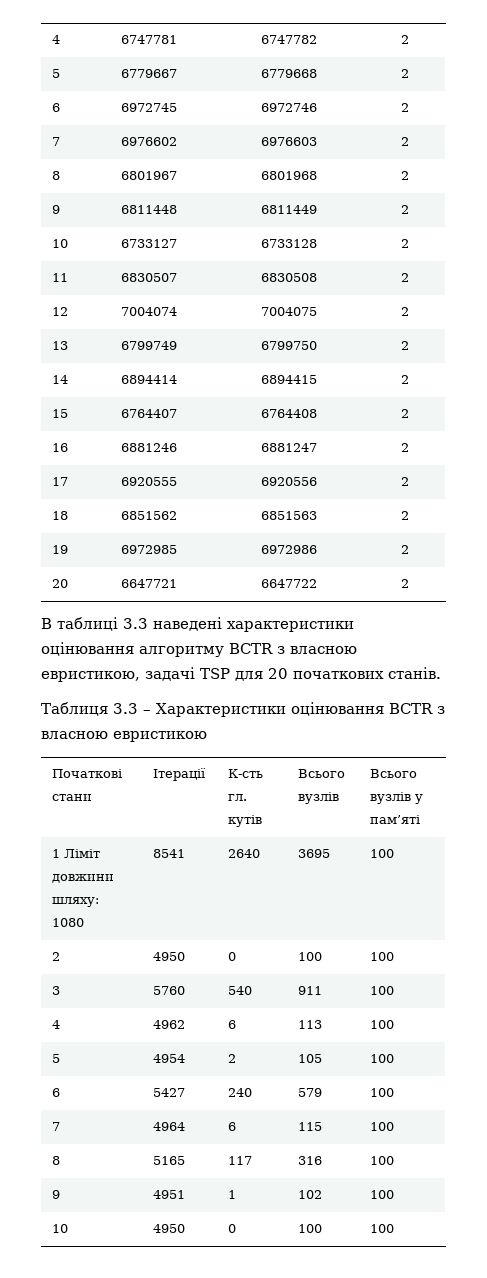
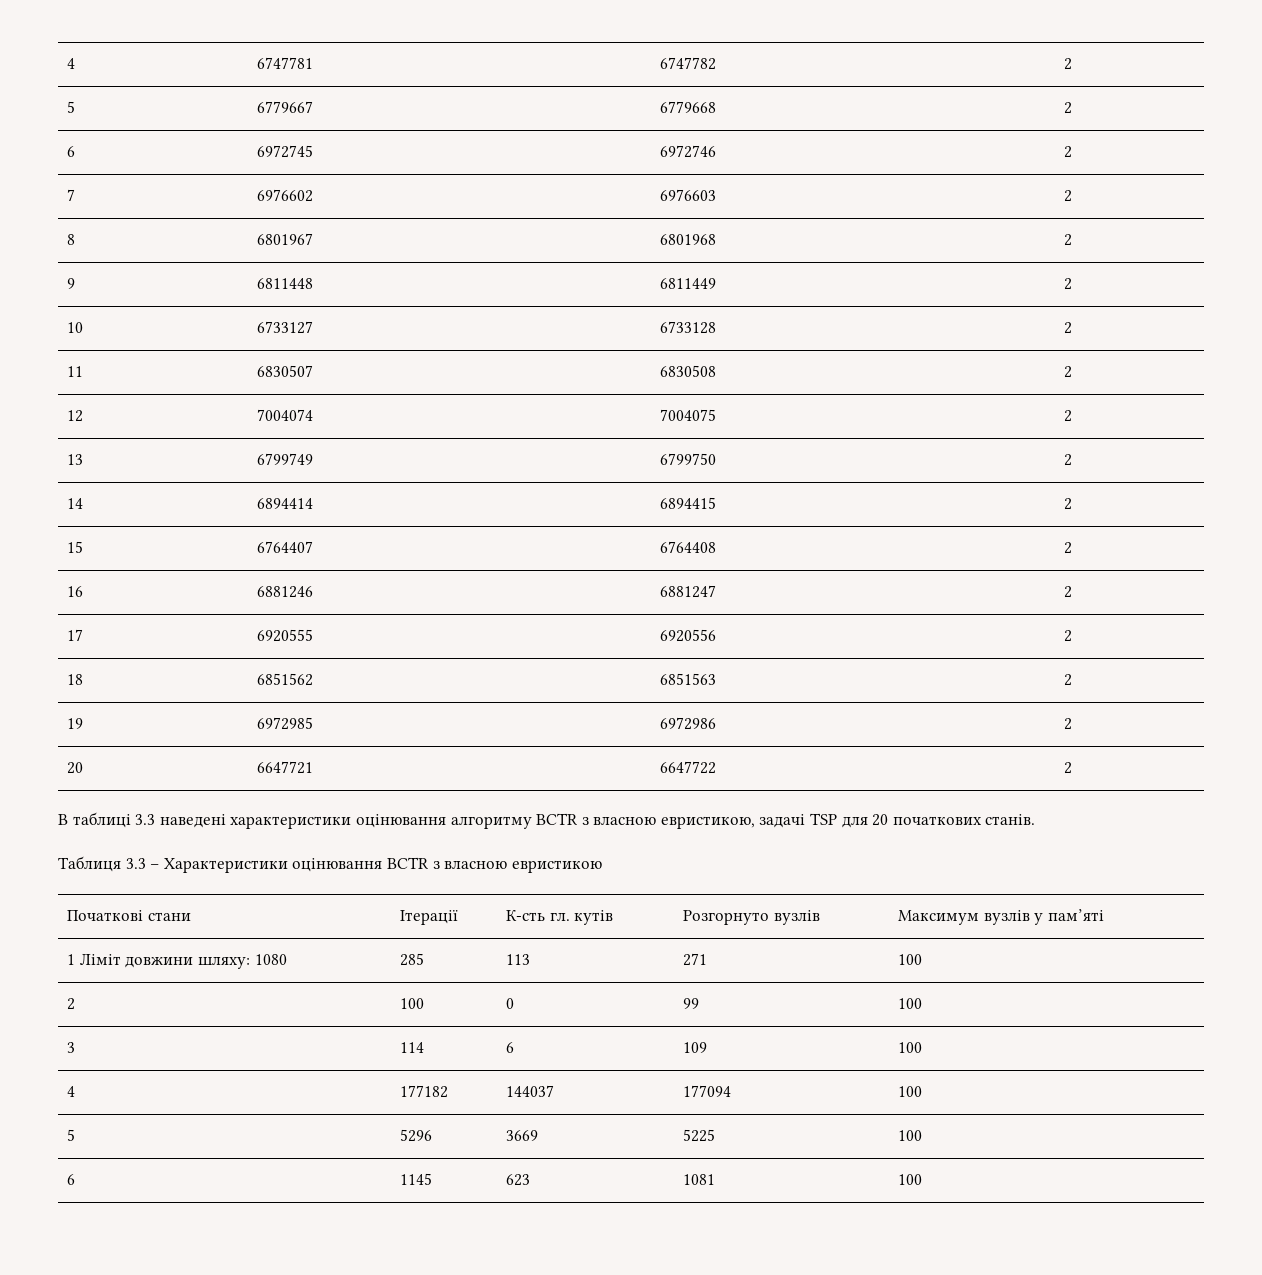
[298,769,346,778] Всього -> [683,910,770,925] Розгорнуто
[370,769,418,778] Всього -> [898,910,980,925] Максимум
[153,849,186,858] [228,849,261,858] [298,849,331,858] 8541 | 2640 | 3695 -> [400,953,425,966] [506,954,531,965] [683,953,708,966] 285 | 113 | 271
[153,952,186,961] [228,952,237,961] [298,952,323,961] 4950 | 0 | 100 -> [400,998,425,1009] [506,998,515,1009] [683,998,700,1009] 100 | 0 | 99
[153,986,186,995] [228,986,253,995] [298,986,323,995] 5760 | 540 | 911 -> [400,1042,425,1053] [506,1042,515,1053] [683,1042,708,1053] 114 | 6 | 109
[153,1020,186,1029] [228,1020,237,1029] [298,1020,323,1029] 4962 | 6 | 113 -> [400,1085,449,1098] [506,1085,555,1097] [683,1085,732,1097] 177182 | 144037 | 177094
[153,1054,186,1063] [228,1054,237,1063] [298,1054,323,1063] 4954 | 2 | 105 -> [400,1129,433,1142] [506,1130,539,1141] [683,1129,716,1142] 5296 | 3669 | 5225
[153,1088,186,1097] [228,1088,253,1097] [298,1088,323,1097] [370,1088,395,1097] [52,1122,61,1131] [153,1122,186,1131] [228,1122,237,1131] [298,1122,323,1131] [370,1122,395,1131] [52,1156,61,1165] [153,1156,186,1165] [228,1156,253,1165] [298,1156,323,1165] [370,1156,395,1165] [52,1190,61,1199] [153,1190,186,1199] [228,1190,237,1199] [298,1190,323,1199] [370,1190,395,1199] [52,1224,69,1233] [153,1224,186,1233] [228,1224,237,1233] [298,1224,323,1233] 5427 | 240 | 579 | 100 // 7 | 4964 | 6 | 115 | 100 // 8 | 5165 | 117 | 316 | 100 // 9 | 4951 | 1 | 102 | 100 // 10 | 4950 | 0 | 100 -> [400,1173,433,1185] [506,1174,531,1186] [683,1174,716,1185] 1145 | 623 | 1081

